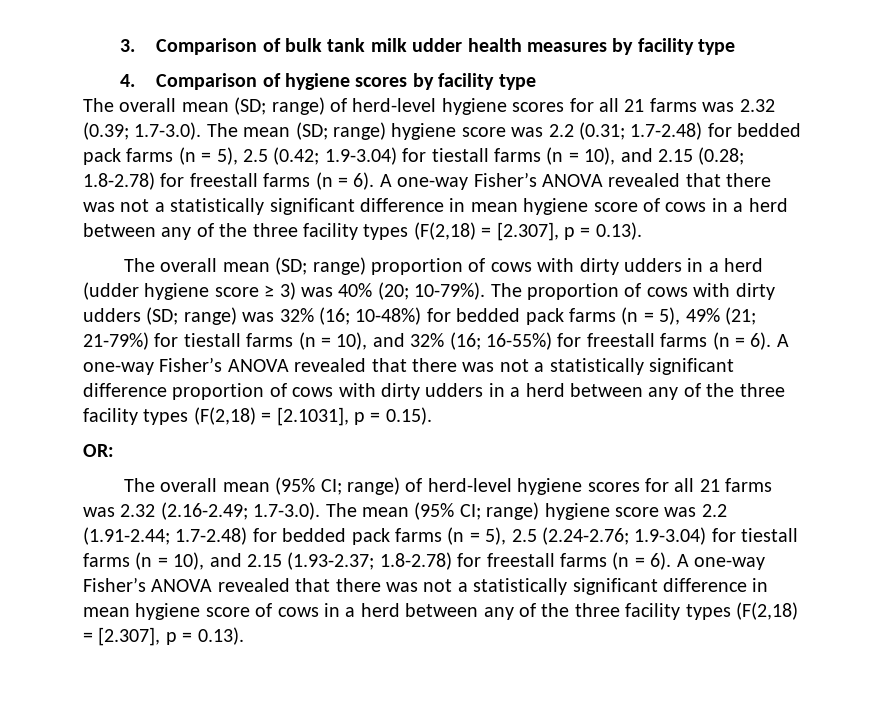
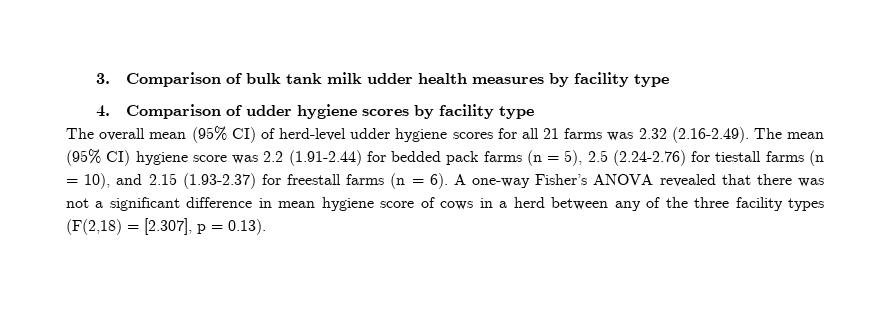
(281, 80) none -> [246,105,293,116] udder
[234,97,775,115] [83,122,802,140] [83,147,745,165] [83,172,155,190] (SD; range) of herd-level hygiene scores for all 21 farms was 2.32 (0.39; 1.7-3.0). The mean (SD; range) hygiene score was 2.2 (0.31; 1.7-2.48) for bedded pack farms (n = 5), 2.5 (0.42; 1.9-3.04) for tiestall farms (n = 10), and 2.15 (0.28; 1.8-2.78) -> [191,126,824,143] [66,149,825,166] [66,173,256,189] (95% CI) of herd-level udder hygiene scores for all 21 farms was 2.32 (2.16-2.49). The mean (95% CI) hygiene score was 2.2 (1.91-2.44) for bedded pack farms (n = 5), 2.5 (2.24-2.76) for tiestall farms (n = 10), and 2.15 (1.93-2.37)
[170,198,265,215] statistically -> (104, 204) none
[124,257,764,275] [83,282,775,300] [83,307,756,325] [83,332,789,350] [83,357,734,375] [83,383,785,400] [83,407,432,426] [83,444,114,457] [124,477,773,495] [83,502,727,520] [83,527,799,545] [83,552,765,570] [83,577,769,595] [83,602,798,620] [83,627,244,646] // The overall mean (SD; range) proportion of cows with dirty udders in a herd (udder hygiene score ≥ 3) was 40% (20; 10-79%). The proportion of cows with dirty udders (SD; range) was 32% (16; 10-48%) for bedded pack farms (n = 5), 49% (21; 21-79%) for tiestall farms (n = 10), and 32% (16; 16-55%) for freestall farms (n = 6). A one-way Fisher’s ANOVA revealed that there was not a statistically significant difference proportion of cows with dirty udders in a herd between any of the three facility types (F(2,18) = [2.1031], p = 0.15). // OR: // The overall mean (95% CI; range) of herd-level hygiene scores for all 21 farms was 2.32 (2.16-2.49; 1.7-3.0). The mean (95% CI; range) hygiene score was 2.2 (1.91-2.44; 1.7-2.48) for bedded pack farms (n = 5), 2.5 (2.24-2.76; 1.9-3.04) for tiestall farms (n = 10), and 2.15 (1.93-2.37; 1.8-2.78) for freestall farms (n = 6). A one-way Fisher’s ANOVA revealed that there was not a statistically significant difference in mean hygiene score of cows in a herd between any of the three facility types (F(2,18) = [2.307], p = 0.13). -> (266, 227) none

